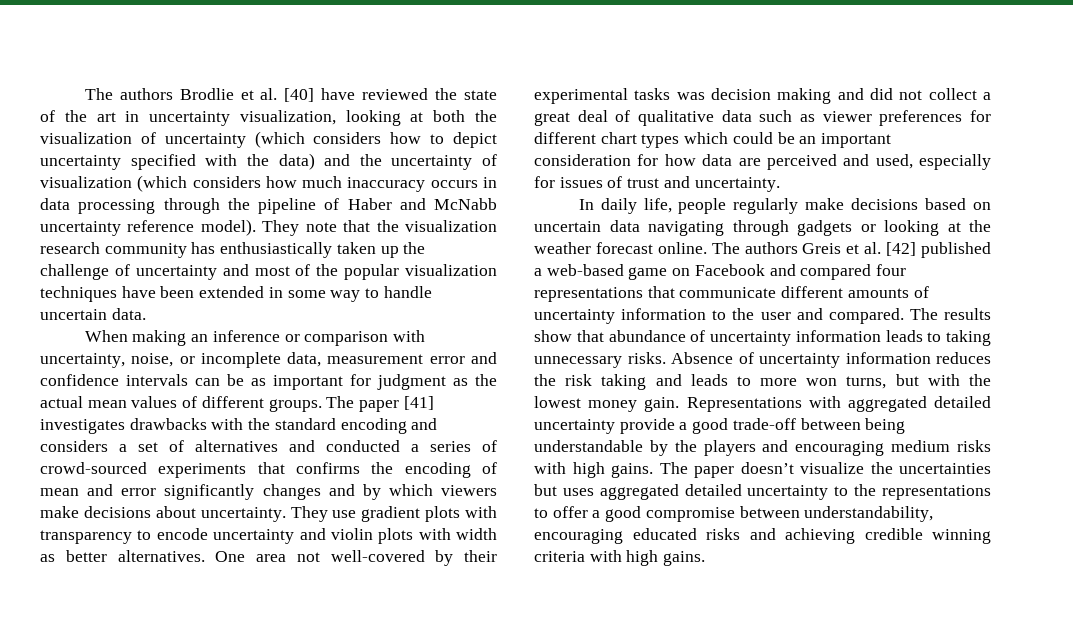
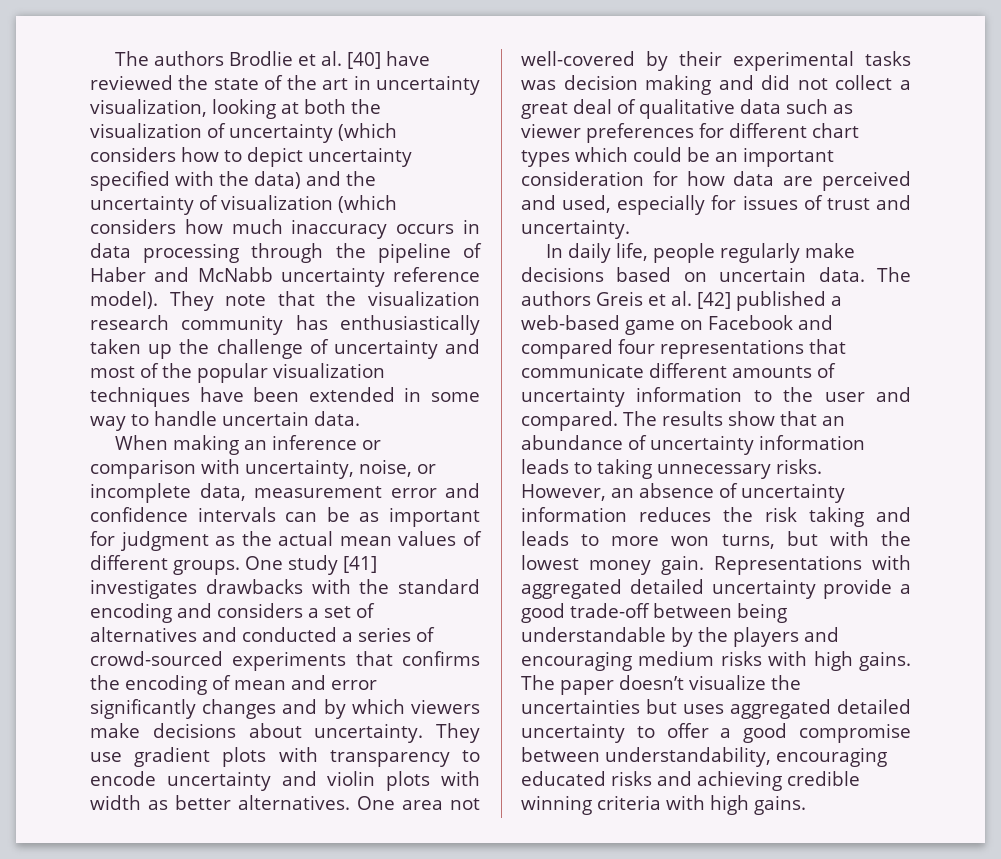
[326,396,400,412] The paper -> [245,555,338,575] One study
[609,220,991,236] [534,242,707,254] data navigating through gadgets or looking at the weather forecast online. -> [818,267,865,282] data.
(604, 336) none -> [822,416,845,426] an
[671,352,733,364] Absence -> [521,483,714,501] However, an absence
[854,484,991,500] [534,508,548,518] the representations to -> (655, 732) none

